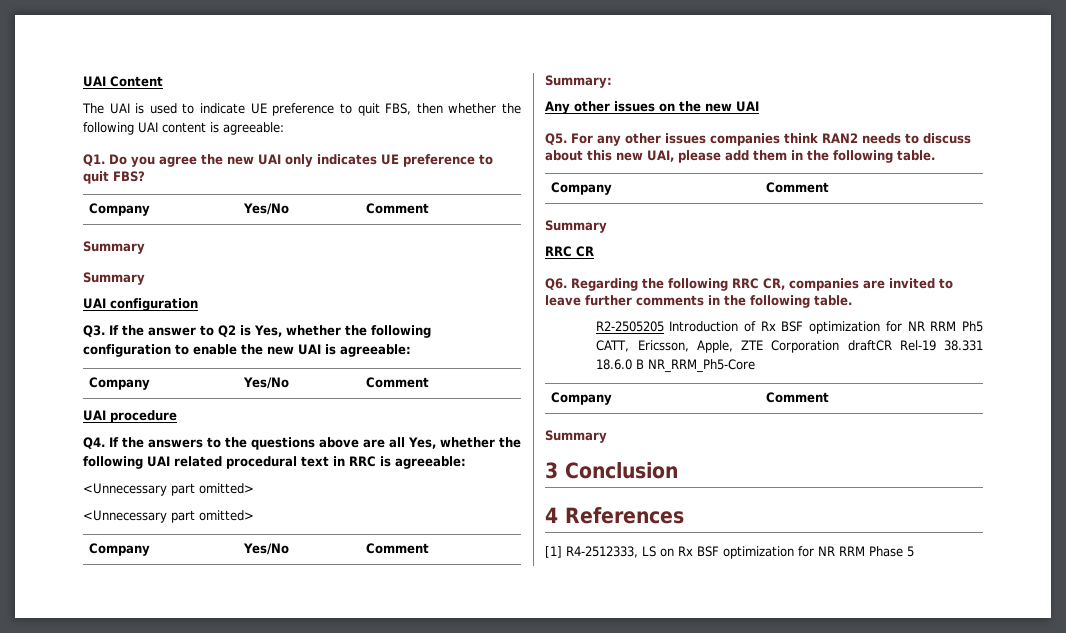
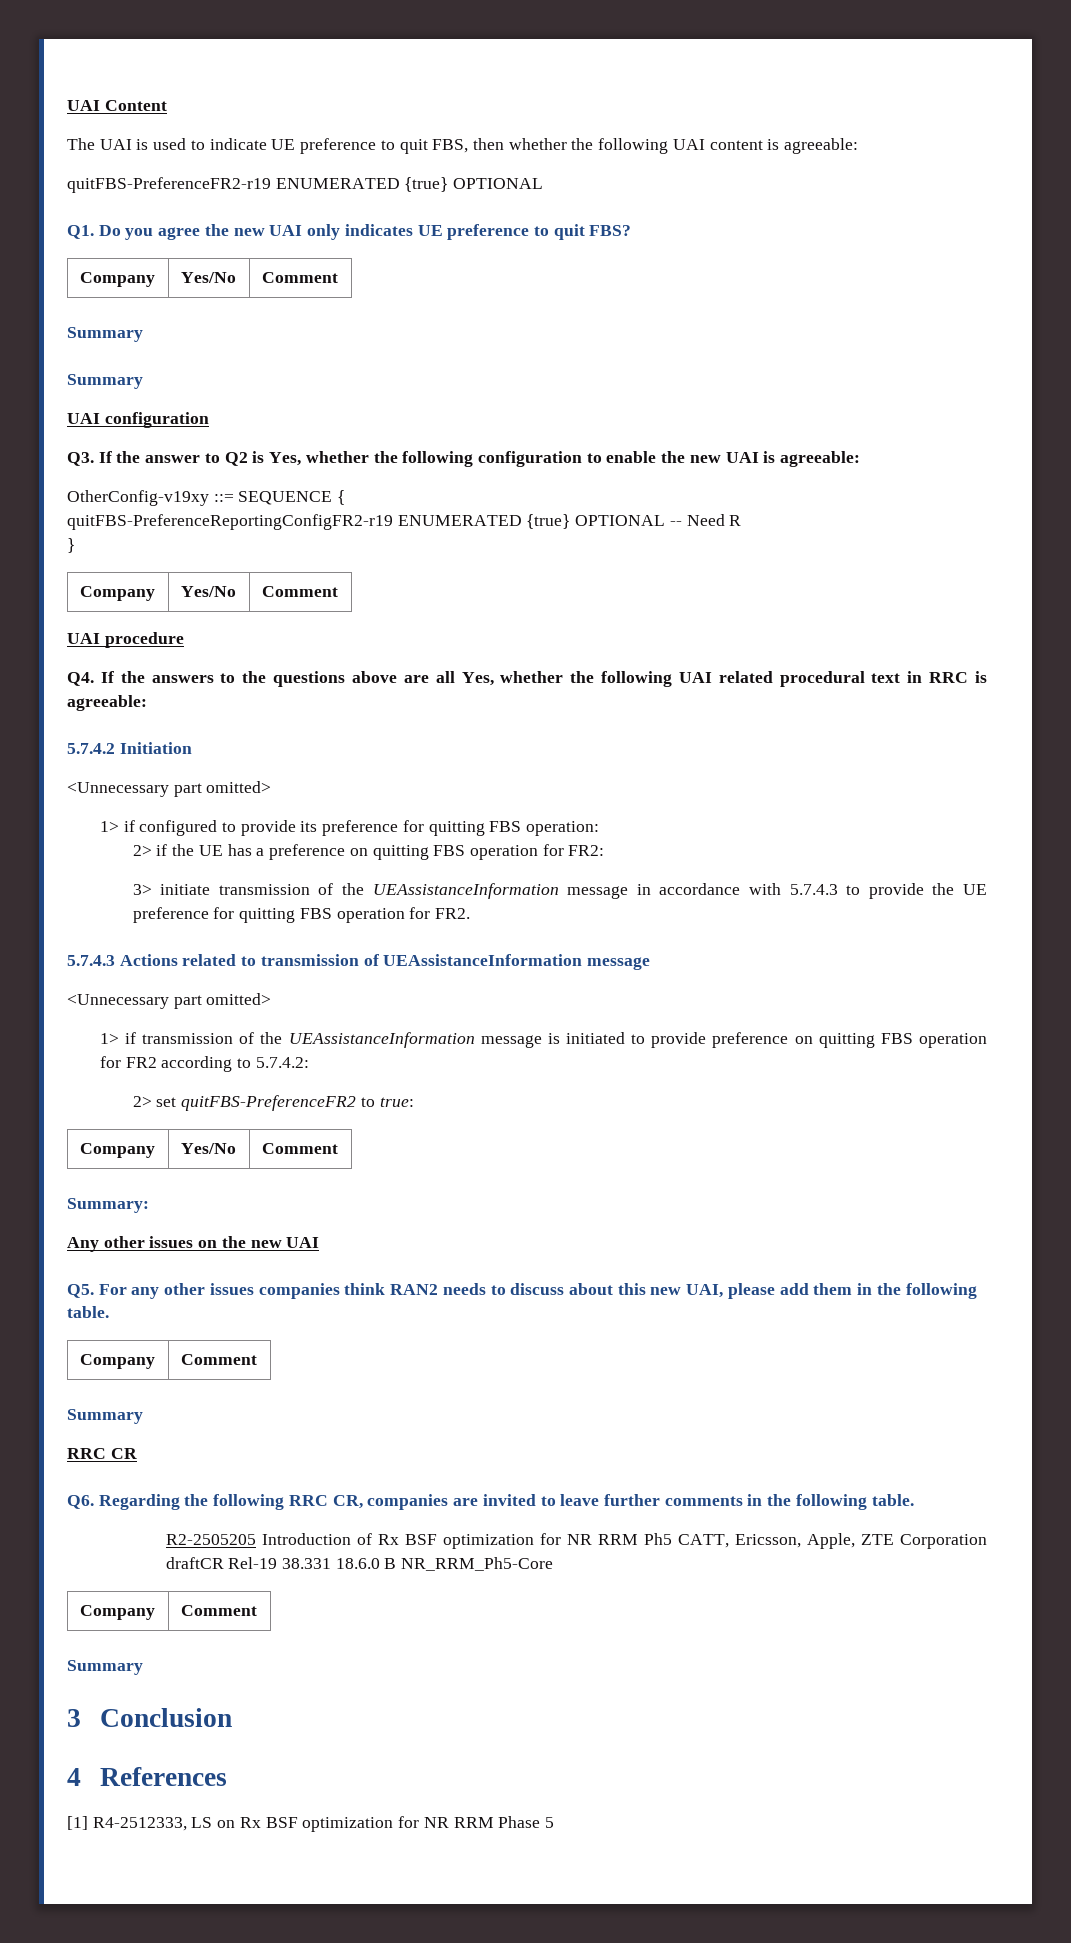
(284, 128) none -> [67,177,544,193] // quitFBS-PreferenceFR2-r19 ENUMERATED {true} OPTIONAL
(411, 350) none -> [67,490,346,506] [67,514,742,530] [67,538,75,553] // OtherConfig-v19xy ::= SEQUENCE { // quitFBS-PreferenceReportingConfigFR2-r19 ENUMERATED {true} OPTIONAL -- Need R // }
[83,483,254,496] [83,510,254,523] // <Unnecessary part omitted> // <Unnecessary part omitted> -> [67,742,192,754] [67,781,272,797] [99,820,600,836] [132,844,605,860] [132,883,987,899] [132,907,471,923] [67,954,651,970] [67,993,272,1009] [99,1032,987,1048] [99,1056,309,1072] [132,1095,414,1111] // 5.7.4.2 Initiation // <Unnecessary part omitted> // 1> if configured to provide its preference for quitting FBS operation: // 2> if the UE has a preference on quitting FBS operation for FR2: // 3> initiate transmission of the UEAssistanceInformation message in accordance with 5.7.4.3 to provide the UE preference for quitting FBS operation for FR2. // 5.7.4.3 Actions related to transmission of UEAssistanceInformation message // <Unnecessary part omitted> // 1> if transmission of the UEAssistanceInformation message is initiated to provide preference on quitting FBS operation for FR2 according to 5.7.4.2: // 2> set quitFBS-PreferenceFR2 to true:

